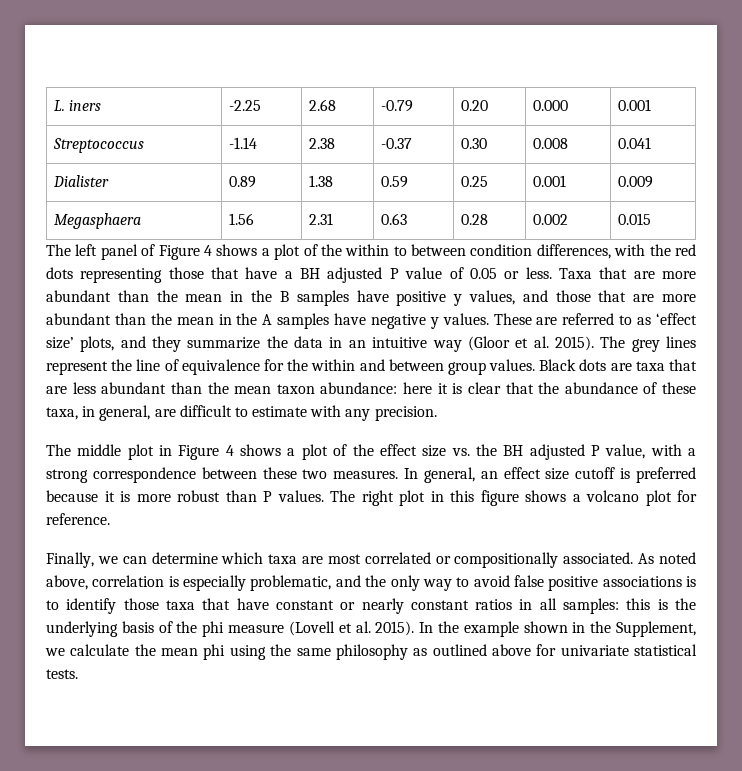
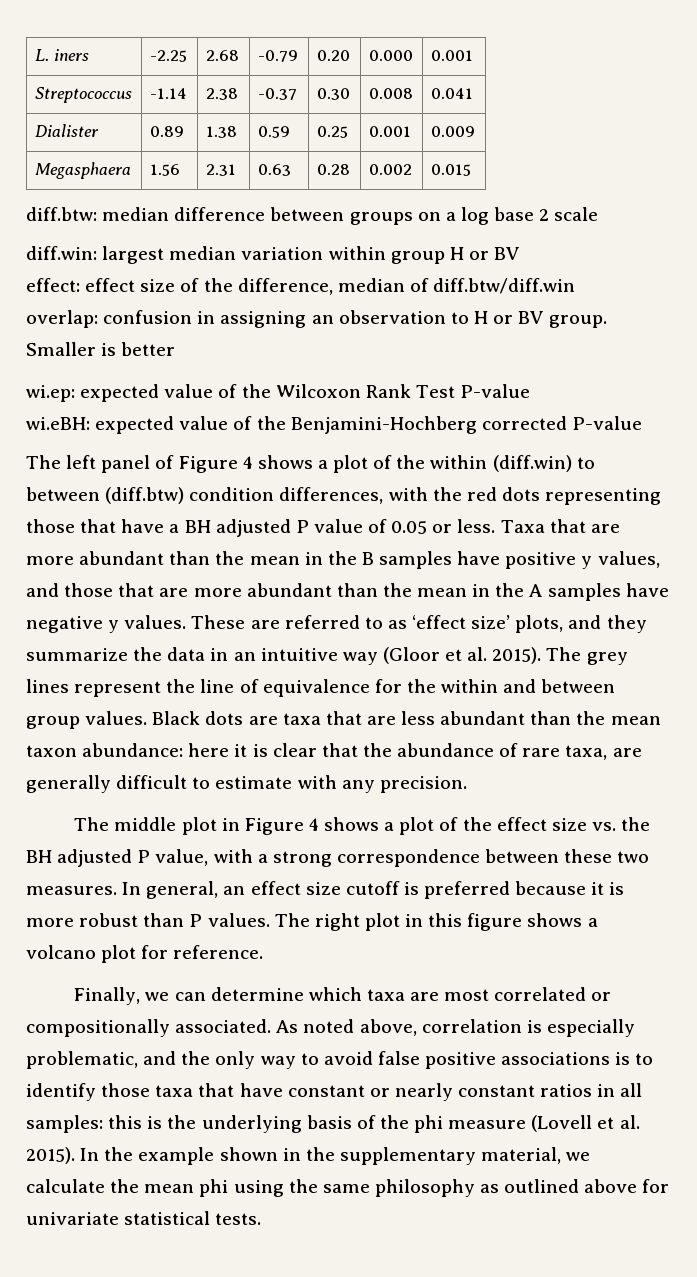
(651, 219) none -> [26,207,599,225] [26,246,521,264] [26,278,576,295] [26,310,608,328] [26,342,176,356] [26,384,531,402] [26,416,642,434] // diff.btw: median difference between groups on a log base 2 scale // diff.win: largest median variation within group H or BV // effect: effect size of the difference, median of diff.btw/diff.win // overlap: confusion in assigning an observation to H or BV group. Smaller is better // wi.ep: expected value of the Wilcoxon Rank Test P-value // wi.eBH: expected value of the Benjamini-Hochberg corrected P-value
(390, 250) none -> [492,455,572,472] (diff.win)
(467, 250) none -> [105,487,185,504] (diff.btw)
[662,382,696,394] [46,405,176,421] these taxa, in general, are -> [522,745,642,760] [26,775,111,793] rare taxa, are generally
[616,621,696,637] Supplement, -> [339,1147,562,1165] supplementary material,

